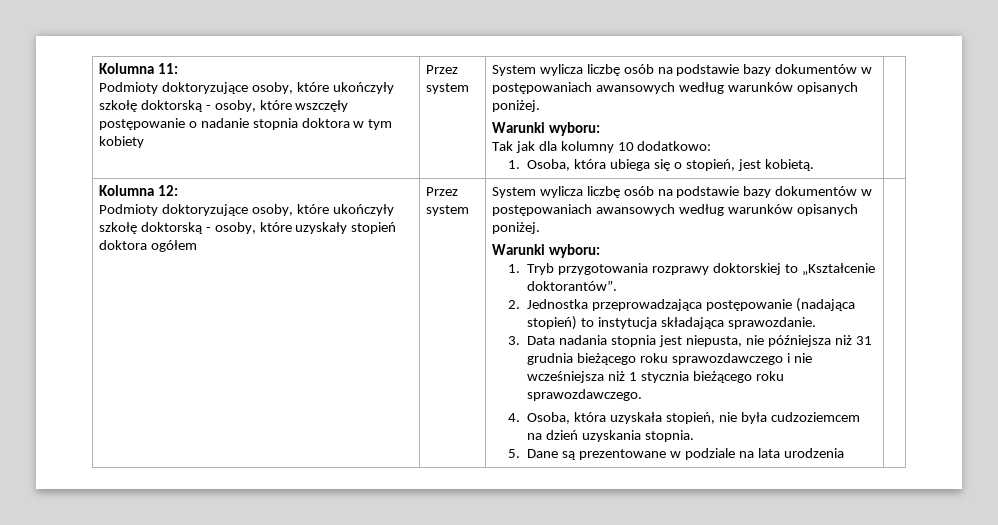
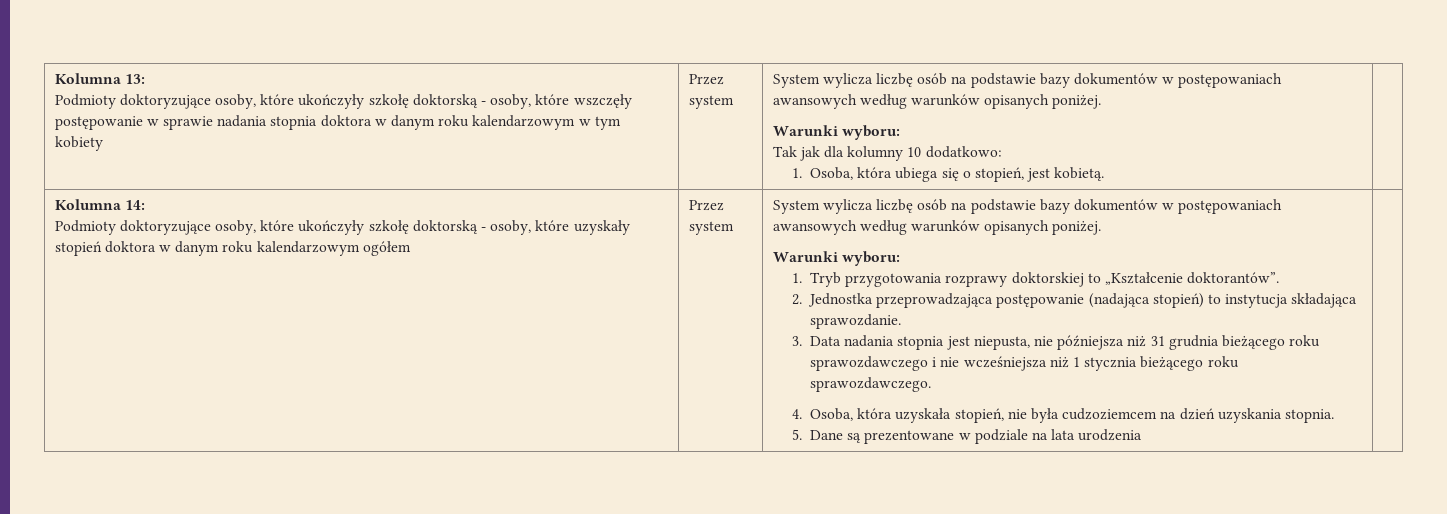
[98,63,178,74] Kolumna 11: -> [54,73,145,84] Kolumna 13:
[188,118,350,130] o nadanie stopnia doktora -> [146,115,576,130] w sprawie nadania stopnia doktora w danym roku kalendarzowym
[157,185,178,196] 12: -> [124,200,145,210] 14:
(147, 245) none -> [159,241,360,256] w danym roku kalendarzowym

